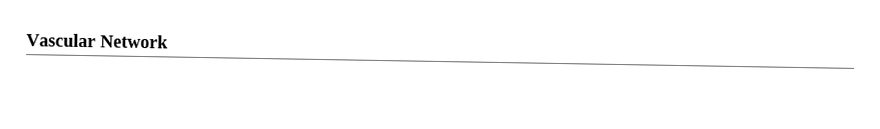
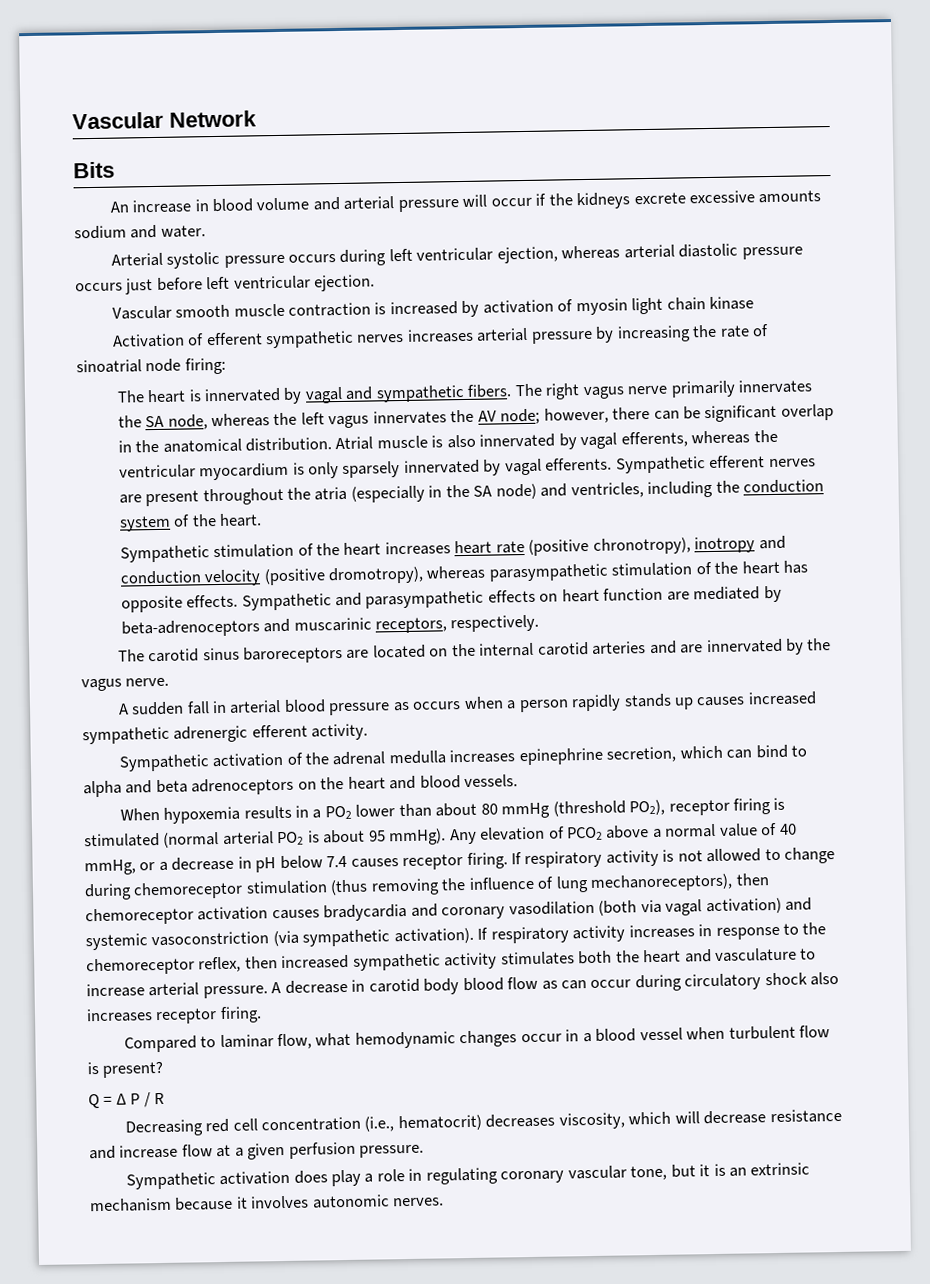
(168, 41) none -> [73,161,115,179] [109,190,822,214] [74,224,206,240] [110,243,803,269] [75,274,376,295] [111,296,755,320] [111,324,770,349] [76,357,226,375] [116,379,812,404] [117,403,834,430] [117,429,778,453] [118,455,816,481] [118,479,824,507] [118,513,262,532] [119,535,786,563] [119,560,809,587] [120,585,782,613] [120,614,540,638] [117,638,832,664] [81,677,170,692] [117,691,817,716] [82,723,369,745] [118,744,808,772] [83,774,519,798] [119,797,786,824] [84,822,797,848] [84,847,836,876] [84,873,769,901] [85,897,813,926] [85,922,827,951] [86,947,817,976] [86,971,840,999] [86,1006,262,1025] [123,1025,831,1053] [87,1060,165,1078] [88,1092,165,1109] [124,1108,842,1137] [89,1141,425,1160] [125,1162,811,1190] [89,1194,445,1213] // Bits // An increase in blood volume and arterial pressure will occur if the kidneys excrete excessive amounts sodium and water. // Arterial systolic pressure occurs during left ventricular ejection, whereas arterial diastolic pressure occurs just before left ventricular ejection. // Vascular smooth muscle contraction is increased by activation of myosin light chain kinase // Activation of efferent sympathetic nerves increases arterial pressure by increasing the rate of sinoatrial node firing: // The heart is innervated by vagal and sympathetic fibers. The right vagus nerve primarily innervates the SA node, whereas the left vagus innervates the AV node; however, there can be significant overlap in the anatomical distribution. Atrial muscle is also innervated by vagal efferents, whereas the ventricular myocardium is only sparsely innervated by vagal efferents. Sympathetic efferent nerves are present throughout the atria (especially in the SA node) and ventricles, including the conduction system of the heart. // Sympathetic stimulation of the heart increases heart rate (positive chronotropy), inotropy and conduction velocity (positive dromotropy), whereas parasympathetic stimulation of the heart has opposite effects. Sympathetic and parasympathetic effects on heart function are mediated by beta-adrenoceptors and muscarinic receptors, respectively. // The carotid sinus baroreceptors are located on the internal carotid arteries and are innervated by the vagus nerve. // A sudden fall in arterial blood pressure as occurs when a person rapidly stands up causes increased sympathetic adrenergic efferent activity. // Sympathetic activation of the adrenal medulla increases epinephrine secretion, which can bind to alpha and beta adrenoceptors on the heart and blood vessels. // When hypoxemia results in a PO2 lower than about 80 mmHg (threshold PO2), receptor firing is stimulated (normal arterial PO2 is about 95 mmHg). Any elevation of PCO2 above a normal value of 40 mmHg, or a decrease in pH below 7.4 causes receptor firing. If respiratory activity is not allowed to change during chemoreceptor stimulation (thus removing the influence of lung mechanoreceptors), then chemoreceptor activation causes bradycardia and coronary vasodilation (both via vagal activation) and systemic vasoconstriction (via sympathetic activation). If respiratory activity increases in response to the chemoreceptor reflex, then increased sympathetic activity stimulates both the heart and vasculature to increase arterial pressure. A decrease in carotid body blood flow as can occur during circulatory shock also increases receptor firing. // Compared to laminar flow, what hemodynamic changes occur in a blood vessel when turbulent flow is present? // Q = Δ P / R // Decreasing red cell concentration (i.e., hematocrit) decreases viscosity, which will decrease resistance and increase flow at a given perfusion pressure. // Sympathetic activation does play a role in regulating coronary vascular tone, but it is an extrinsic mechanism because it involves autonomic nerves.

